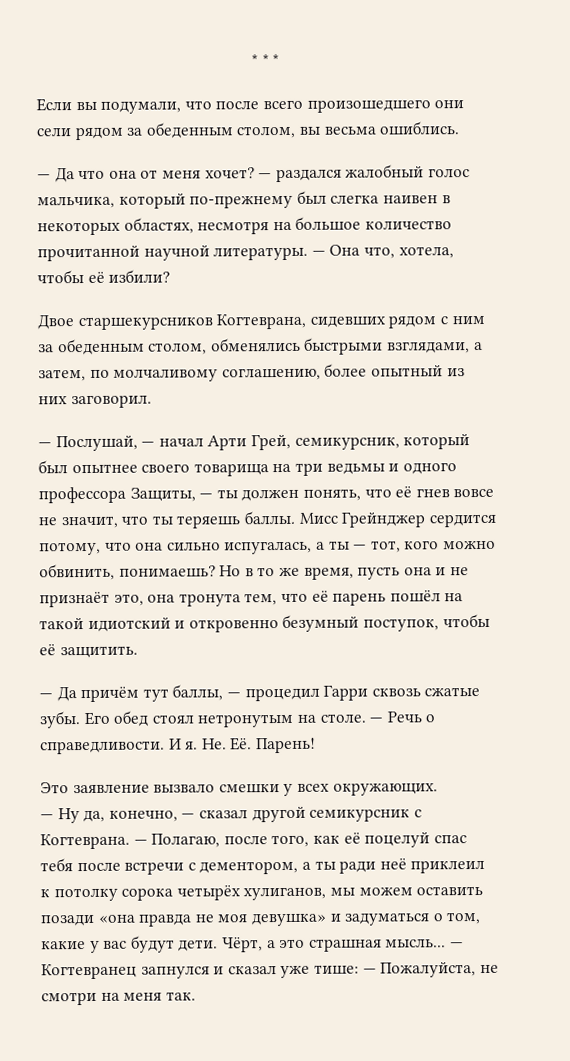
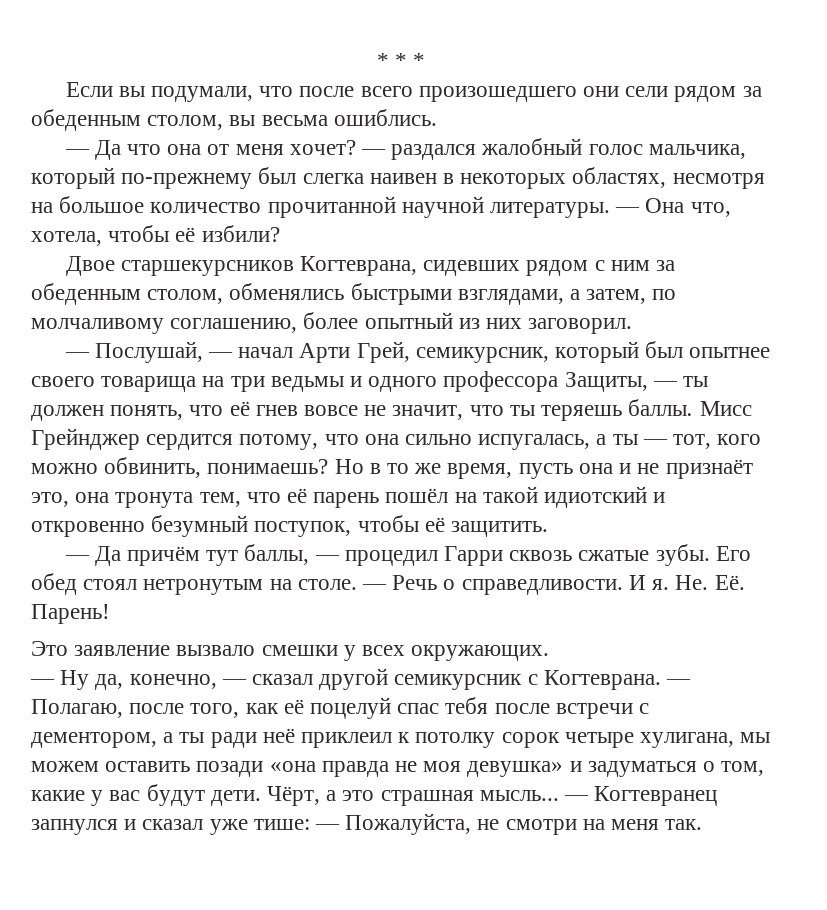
[121,885,327,901] сорока четырёх хулиганов, -> [501,732,735,748] сорок четыре хулигана,

